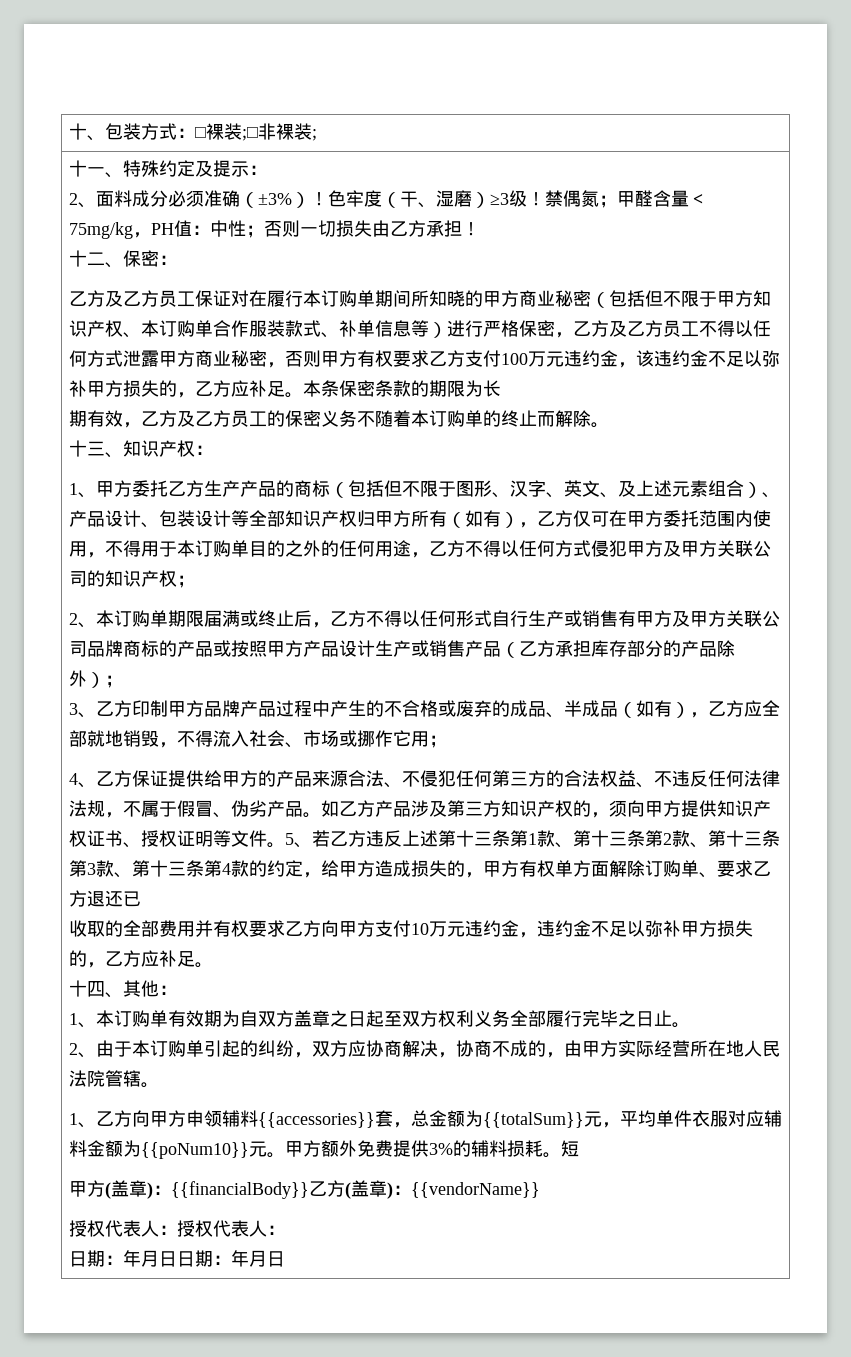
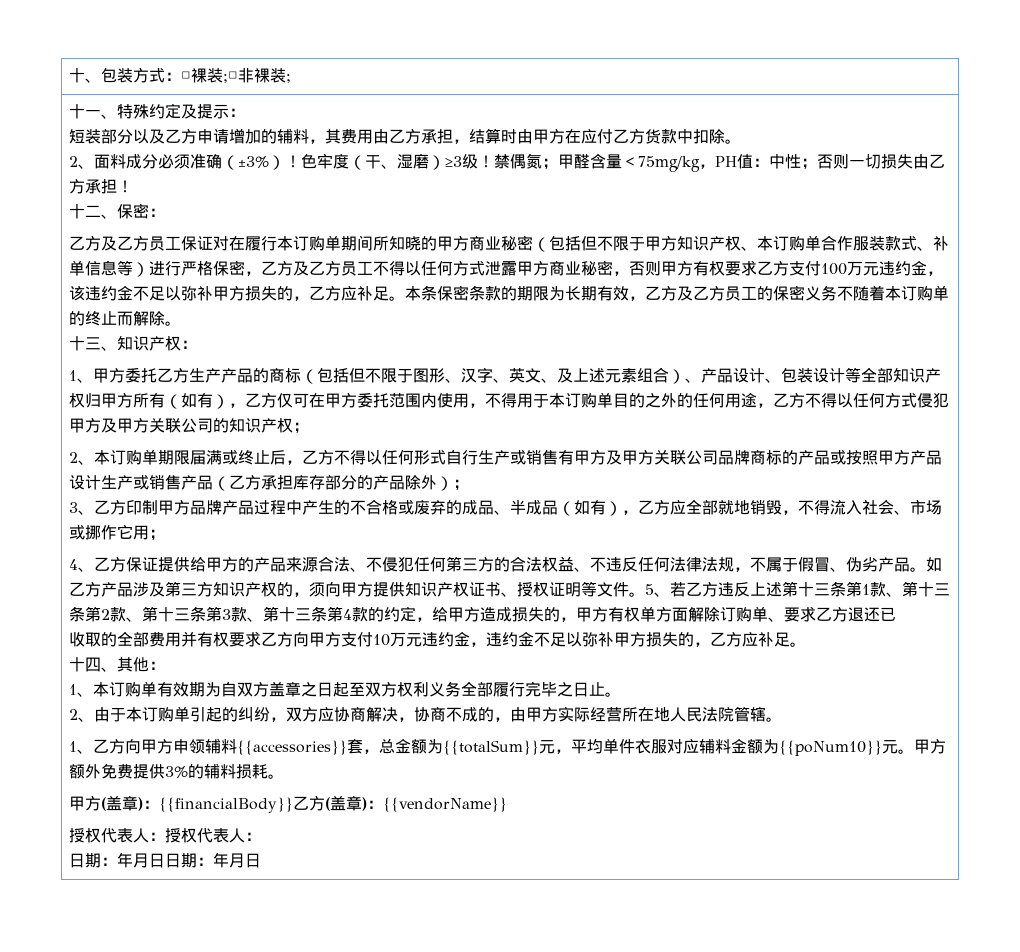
(267, 170) none -> [68,128,741,144] // 短装部分以及乙方申请增加的辅料，其费用由乙方承担，结算时由甲方在应付乙方货款中扣除。
(501, 388) // -> (581, 293) none
[560,1140,579,1157] 短 -> (284, 776) none

